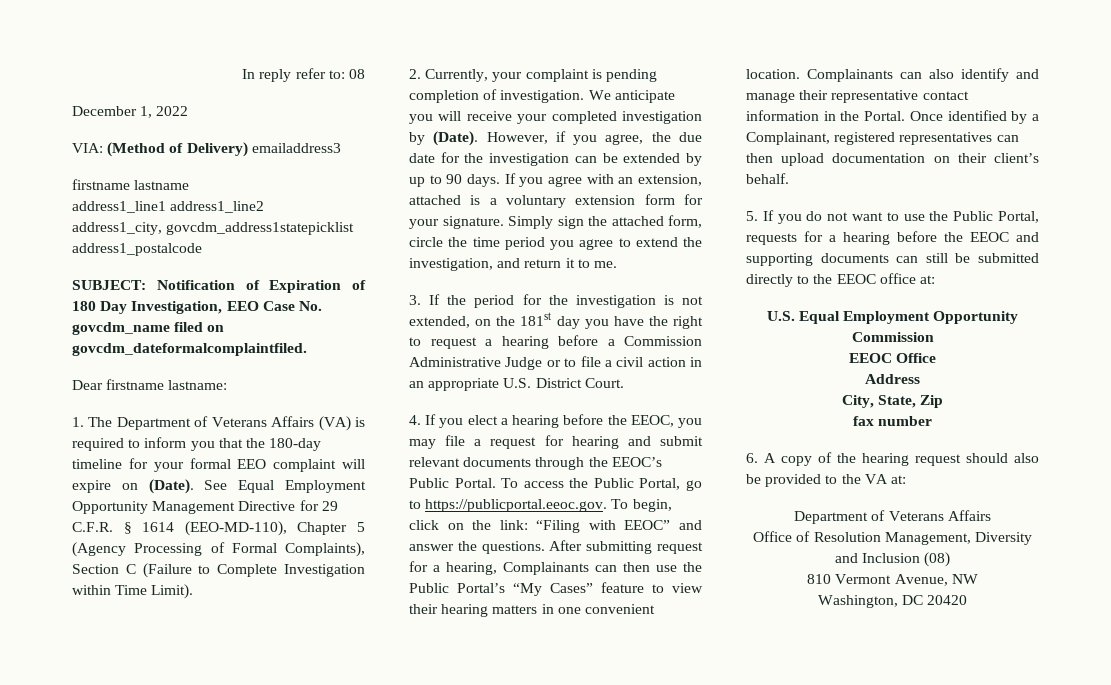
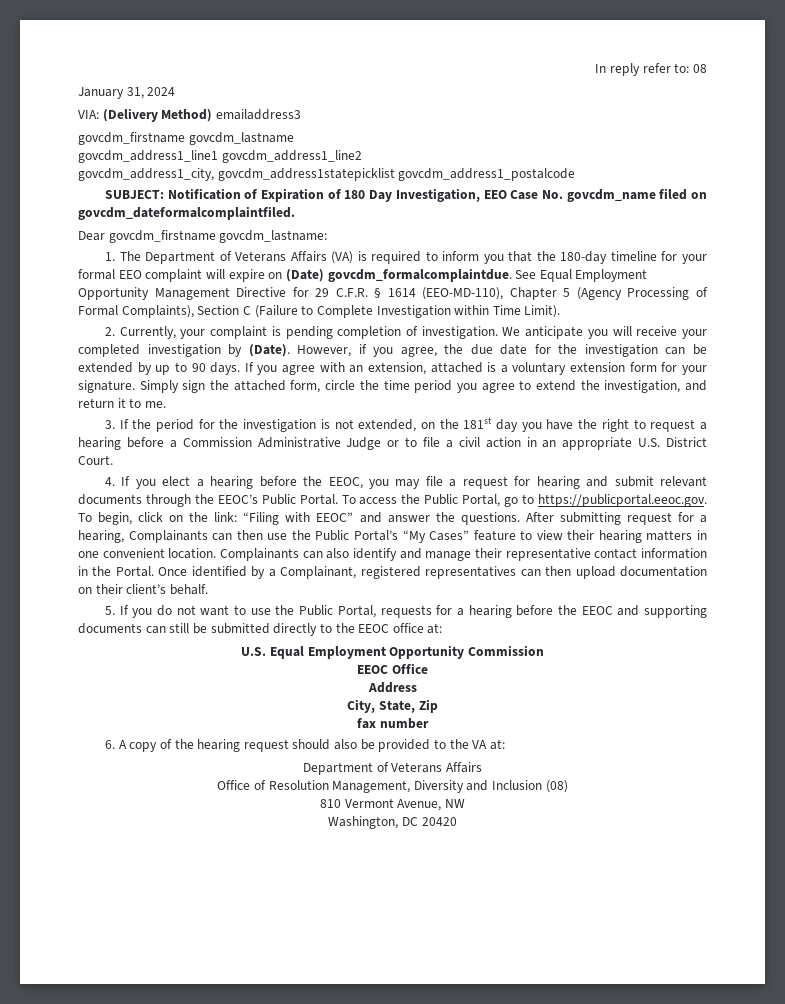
[72,106,189,118] [72,142,341,157] [72,179,190,190] [72,201,265,213] [72,222,355,235] [72,243,202,256] December 1, 2022 // VIA: (Method of Delivery) emailaddress3 // firstname lastname // address1_line1 address1_line2 // address1_city, govcdm_address1statepicklist address1_postalcode -> [78,87,176,99] [78,108,301,122] [78,132,294,145] [78,150,362,163] [78,168,576,181] January 31, 2024 // VIA: (Delivery Method) emailaddress3 // govcdm_firstname govcdm_lastname // govcdm_address1_line1 govcdm_address1_line2 // govcdm_address1_city, govcdm_address1statepicklist govcdm_address1_postalcode
[106,379,228,390] firstname lastname: -> [108,230,328,243] govcdm_firstname govcdm_lastname:
[148,479,194,494] (Date). -> [285,268,512,282] (Date) govcdm_formalcomplaintdue.

